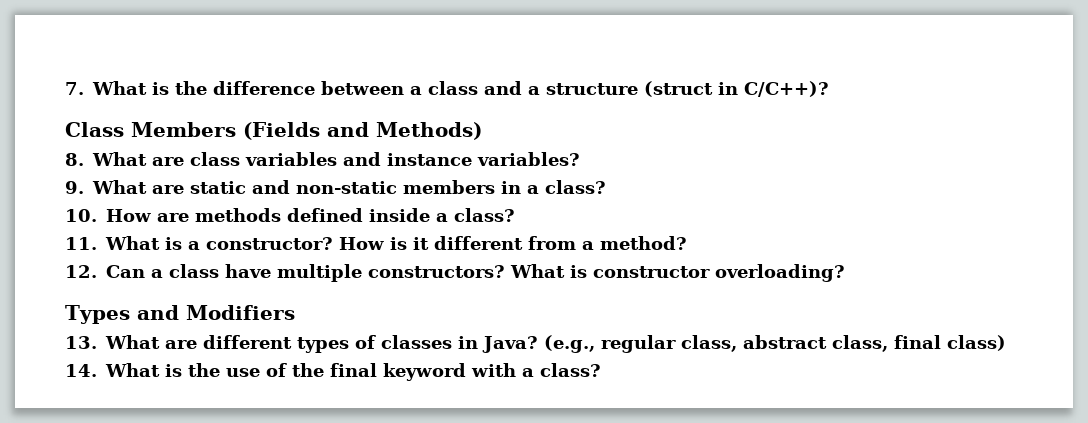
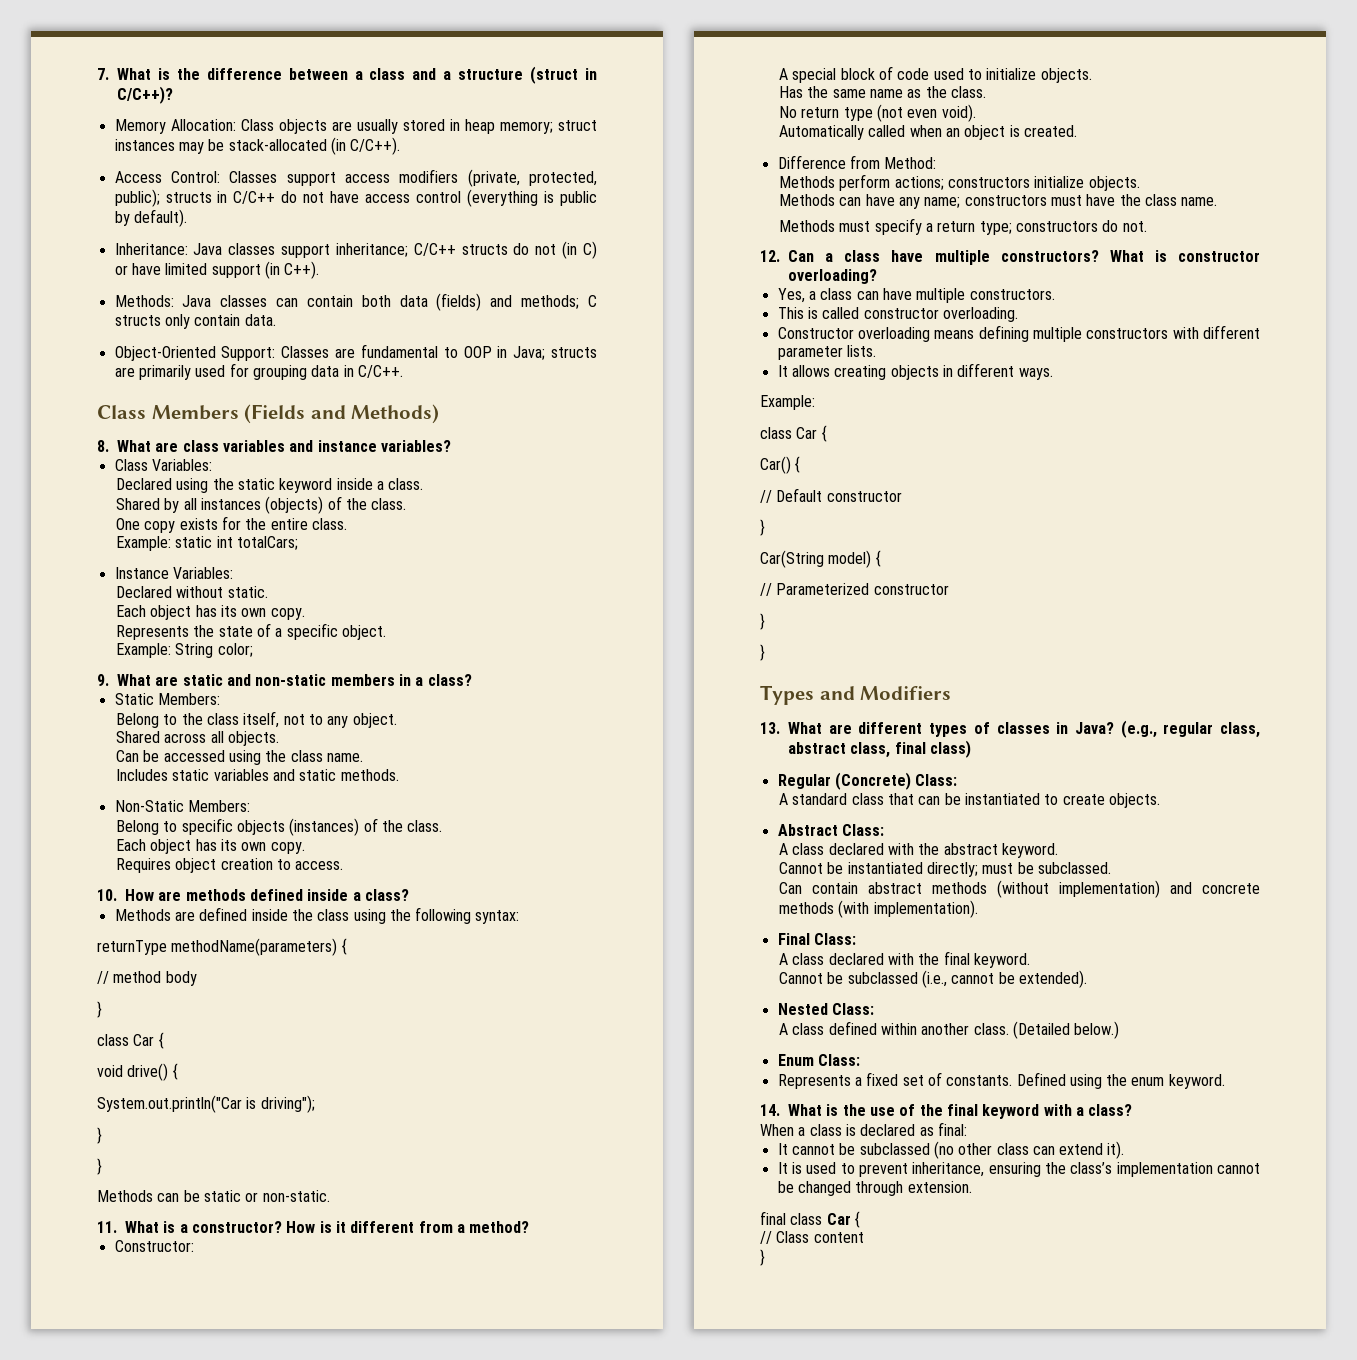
(829, 89) none -> [114,119,597,134] [114,137,401,155] [114,169,597,187] [114,189,597,207] [114,209,187,227] [114,241,597,259] [114,261,320,279] [114,293,597,311] [114,314,276,329] [114,344,597,361] [114,363,403,380] // Memory Allocation: Class objects are usually stored in heap memory; struct instances may be stack-allocated (in C/C++). // Access Control: Classes support access modifiers (private, protected, public); structs in C/C++ do not have access control (everything is public by default). // Inheritance: Java classes support inheritance; C/C++ structs do not (in C) or have limited support (in C++). // Methods: Java classes can contain both data (fields) and methods; C structs only contain data. // Object-Oriented Support: Classes are fundamental to OOP in Java; structs are primarily used for grouping data in C/C++.
(580, 159) none -> [114,459,212,471] [115,478,424,493] [115,496,407,514] [115,516,347,533] [115,536,298,551] [114,567,233,579] [115,586,268,598] [115,605,305,620] [115,623,386,640] [115,643,253,658] // Class Variables: // Declared using the static keyword inside a class. // Shared by all instances (objects) of the class. // One copy exists for the entire class. // Example: static int totalCars; // Instance Variables: // Declared without static. // Each object has its own copy. // Represents the state of a specific object. // Example: String color;
(606, 187) none -> [114,693,220,705] [115,711,397,728] [115,731,279,746] [115,750,363,765] [115,769,399,781] [114,800,250,812] [115,818,443,836] [115,839,305,854] [115,858,344,873] // Static Members: // Belong to the class itself, not to any object. // Shared across all objects. // Can be accessed using the class name. // Includes static variables and static methods. // Non-Static Members: // Belong to specific objects (instances) of the class. // Each object has its own copy. // Requires object creation to access.
(515, 215) none -> [114,907,520,924] [97,938,347,956] [97,971,197,986] [97,1001,102,1018] [97,1032,164,1049] [97,1063,178,1081] [97,1095,315,1113] [97,1127,102,1144] [97,1158,102,1175] [97,1190,330,1202] // Methods are defined inside the class using the following syntax: // returnType methodName(parameters) { // // method body // } // class Car { // void drive() { // System.out.println("Car is driving"); // } // } // Methods can be static or non-static.
(687, 243) none -> [114,1240,194,1252] [778,66,1092,83] [778,86,986,98] [778,104,976,122] [778,125,1077,140] [777,155,937,169] [778,174,1140,191] [778,194,1218,209] [778,218,1147,235] // Constructor: // A special block of code used to initialize objects. // Has the same name as the class. // No return type (not even void). // Automatically called when an object is created. // Difference from Method: // Methods perform actions; constructors initialize objects. // Methods can have any name; constructors must have the class name. // Methods must specify a return type; constructors do not.
(845, 273) none -> [777,288,1055,303] [777,307,1018,322] [777,325,1260,342] [777,345,876,360] [777,363,1053,380] [760,395,815,410] [760,425,827,442] [760,456,801,474] [760,488,902,503] [760,519,765,536] [760,550,881,568] [760,583,949,596] [760,613,765,630] [760,644,765,661] // Yes, a class can have multiple constructors. // This is called constructor overloading. // Constructor overloading means defining multiple constructors with different parameter lists. // It allows creating objects in different ways. // Example: // class Car { // Car() { // // Default constructor // } // Car(String model) { // // Parameterized constructor // } // }
(1006, 343) none -> [777,772,958,790] [778,793,1160,808] [777,824,884,836] [778,843,1058,858] [778,862,1111,877] [778,880,1260,898] [778,900,978,918] [777,933,856,945] [778,951,1030,968] [778,970,1087,988] [777,1003,874,1015] [778,1021,1120,1039] [777,1054,860,1066] [777,1072,1225,1089] // Regular (Concrete) Class: // A standard class that can be instantiated to create objects. // Abstract Class: // A class declared with the abstract keyword. // Cannot be instantiated directly; must be subclassed. // Can contain abstract methods (without implementation) and concrete methods (with implementation). // Final Class: // A class declared with the final keyword. // Cannot be subclassed (i.e., cannot be extended). // Nested Class: // A class defined within another class. (Detailed below.) // Enum Class: // Represents a fixed set of constants. Defined using the enum keyword.
(601, 370) none -> [760,1122,967,1136] [777,1141,1125,1159] [777,1162,1260,1177] [777,1181,972,1196] [760,1211,860,1228] [760,1231,864,1244] [760,1249,765,1266] // When a class is declared as final: // It cannot be subclassed (no other class can extend it). // It is used to prevent inheritance, ensuring the class’s implementation cannot be changed through extension. // final class Car { // // Class content // }

